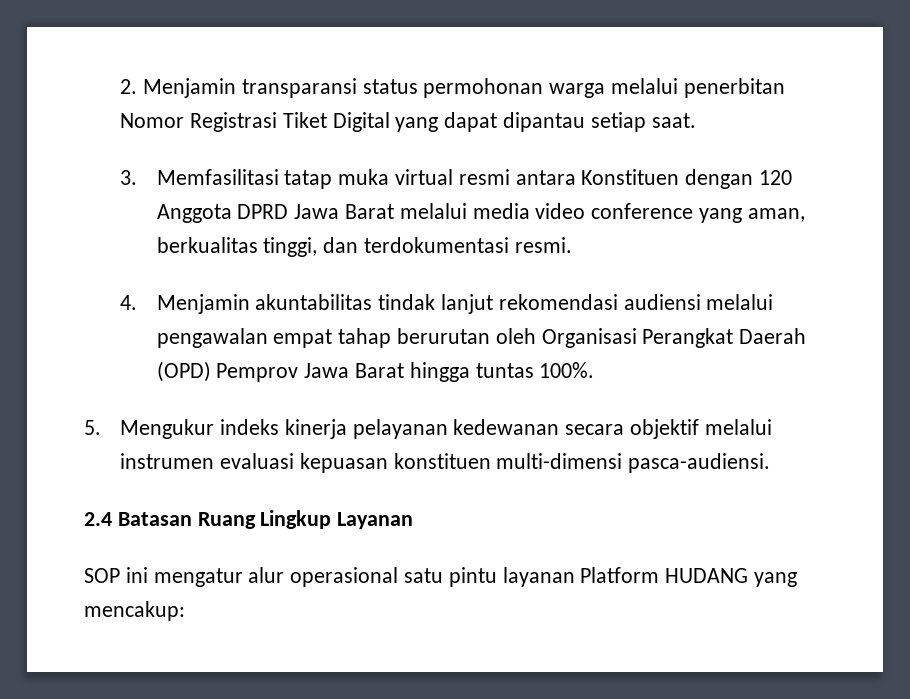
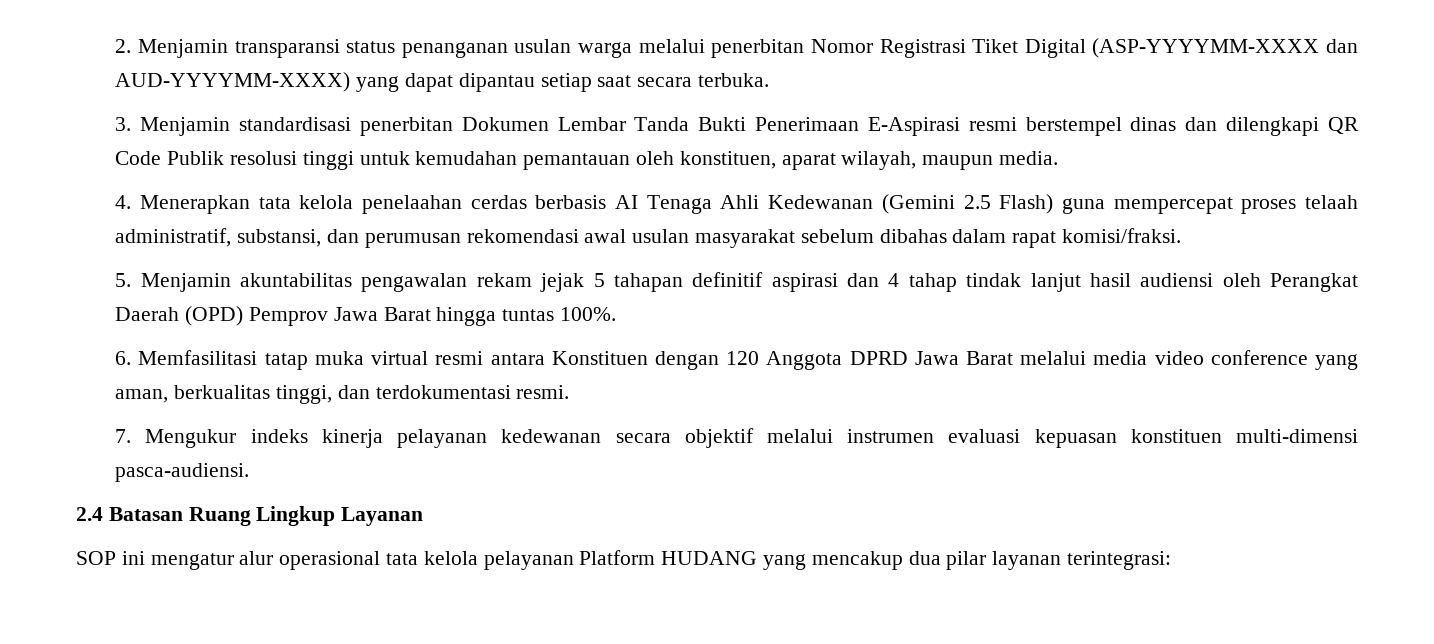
[423,78,544,98] permohonan -> [401,39,572,58] penanganan usulan
(390, 122) none -> [1092,38,1358,58] [115,72,351,92] (ASP-YYYYMM-XXXX dan AUD-YYYYMM-XXXX)
[651,113,696,128] [120,170,138,185] saat. // 3. -> [597,73,769,87] [115,117,1359,136] [115,151,1058,170] [115,194,1359,214] [115,228,1181,248] [115,272,1358,292] [115,306,616,326] [115,351,132,365] saat secara terbuka. // 3. Menjamin standardisasi penerbitan Dokumen Lembar Tanda Bukti Penerimaan E-Aspirasi resmi berstempel dinas dan dilengkapi QR Code Publik resolusi tinggi untuk kemudahan pemantauan oleh konstituen, aparat wilayah, maupun media. // 4. Menerapkan tata kelola penelaahan cerdas berbasis AI Tenaga Ahli Kedewanan (Gemini 2.5 Flash) guna mempercepat proses telaah administratif, substansi, dan perumusan rekomendasi awal usulan masyarakat sebelum dibahas dalam rapat komisi/fraksi. // 5. Menjamin akuntabilitas pengawalan rekam jejak 5 tahapan definitif aspirasi dan 4 tahap tindak lanjut hasil audiensi oleh Perangkat Daerah (OPD) Pemprov Jawa Barat hingga tuntas 100%. // 6.
[120,294,774,314] [156,328,807,348] [156,361,595,382] [84,420,101,435] 4. Menjamin akuntabilitas tindak lanjut rekomendasi audiensi melalui pengawalan empat tahap berurutan oleh Organisasi Perangkat Daerah (OPD) Pemprov Jawa Barat hingga tuntas 100%. // 5. -> [115,429,132,443] 7.
[404,567,798,587] [84,601,185,621] satu pintu layanan Platform HUDANG yang mencakup: -> [386,550,1172,570] tata kelola pelayanan Platform HUDANG yang mencakup dua pilar layanan terintegrasi:

